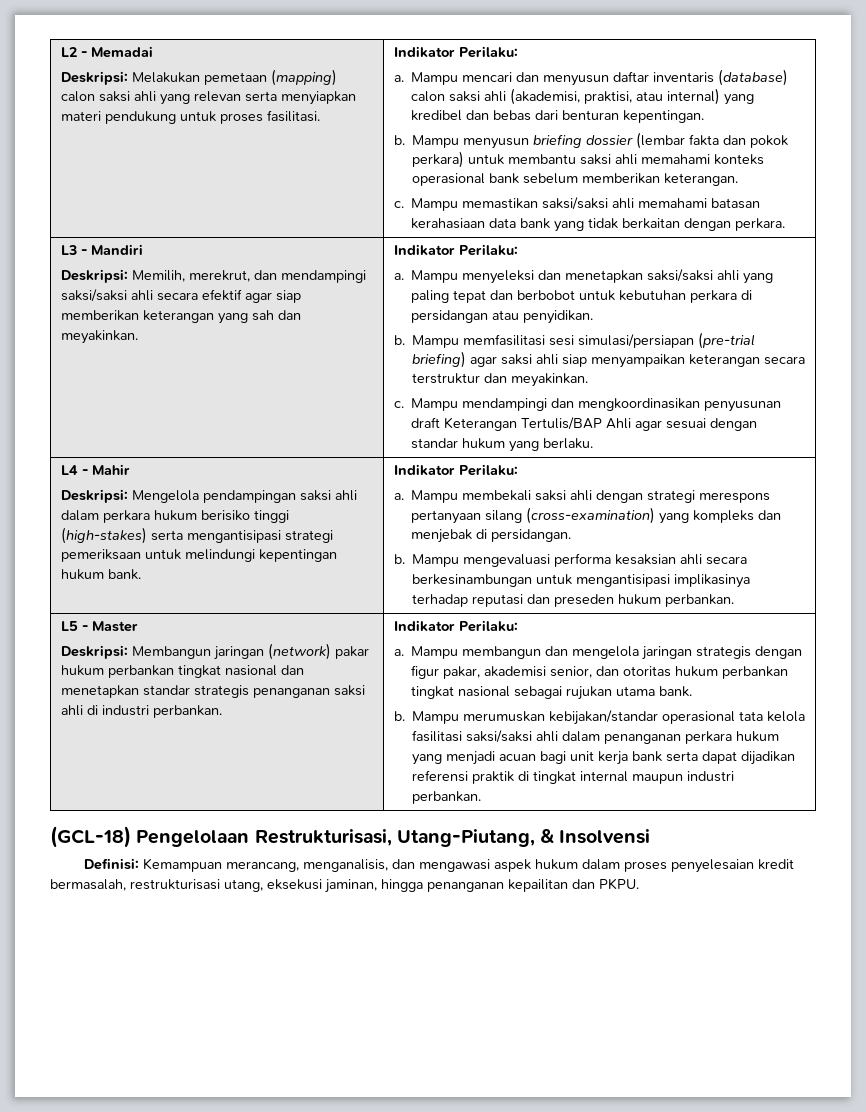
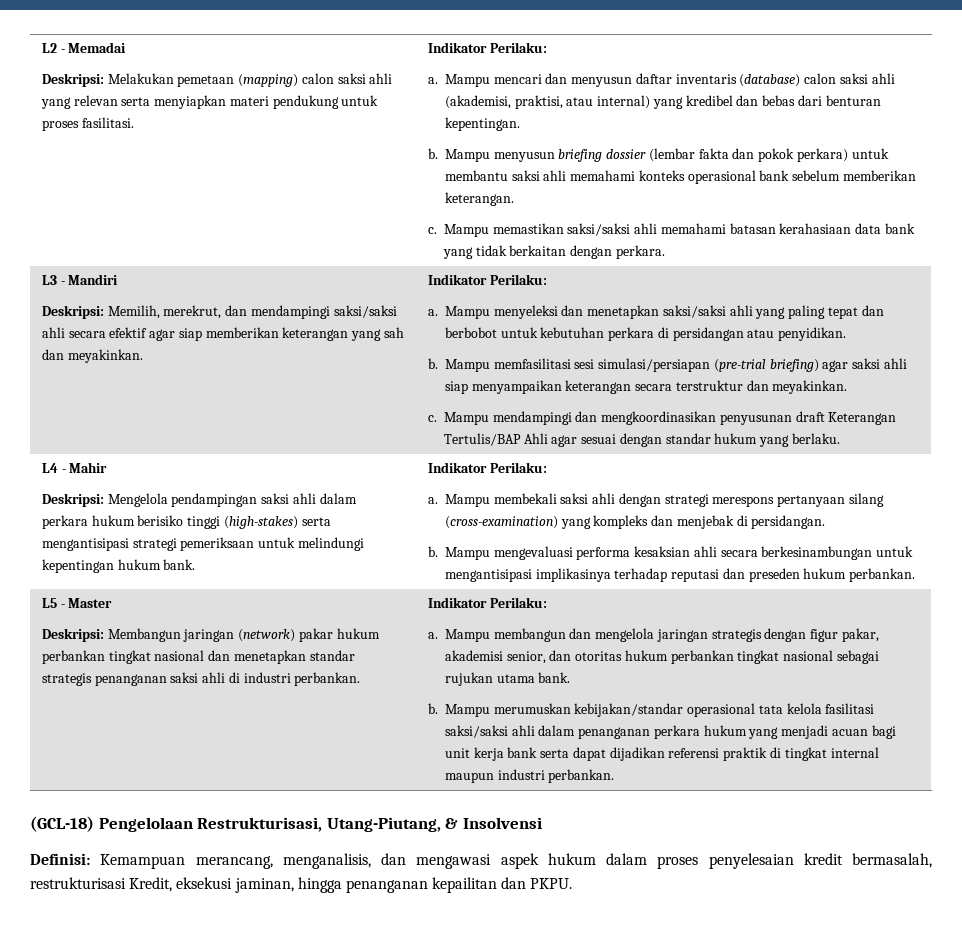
[224,879,263,892] utang, -> [129,877,173,892] Kredit,

